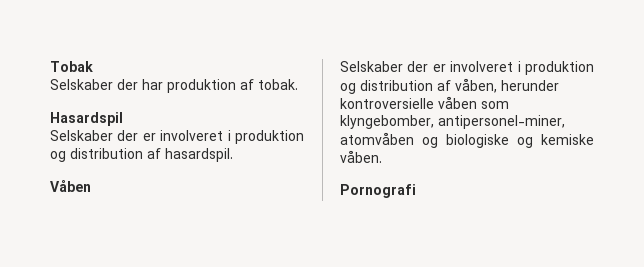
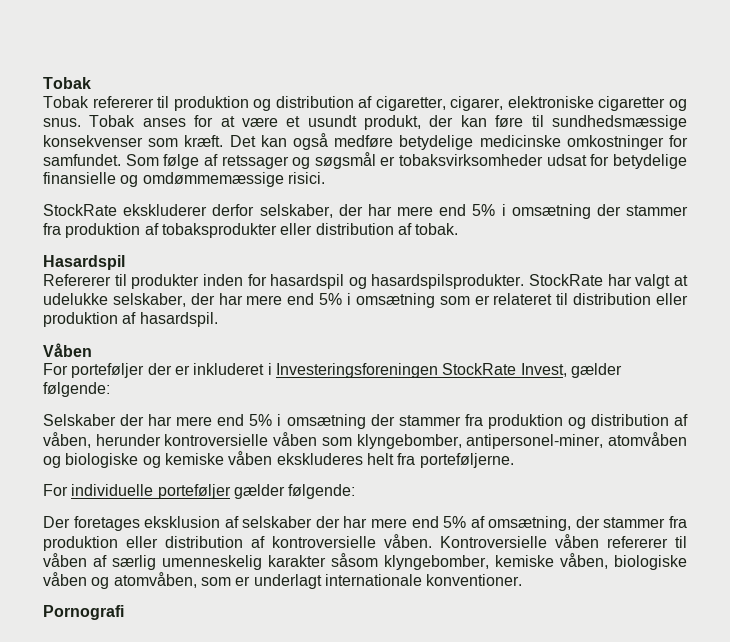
[50,79,298,93] [50,112,123,126] [50,130,304,144] [50,148,233,162] [50,180,91,192] [340,61,521,72] Selskaber der har produktion af tobak. // Hasardspil // Selskaber der er involveret i produktion og distribution af hasardspil. // Våben // Selskaber der er involveret i -> [43,96,687,111] [43,115,687,130] [43,133,689,150] [43,152,687,169] [43,172,325,187] [43,204,689,219] [43,223,459,238] [43,255,125,270] [43,274,688,289] [43,293,688,308] [43,312,218,327] [43,343,92,357] [43,363,622,378] [43,382,110,397] [43,414,483,429] Tobak refererer til produktion og distribution af cigaretter, cigarer, elektroniske cigaretter og snus. Tobak anses for at være et usundt produkt, der kan føre til sundhedsmæssige konsekvenser som kræft. Det kan også medføre betydelige medicinske omkostninger for samfundet. Som følge af retssager og søgsmål er tobaksvirksomheder udsat for betydelige finansielle og omdømmemæssige risici. // StockRate ekskluderer derfor selskaber, der har mere end 5% i omsætning der stammer fra produktion af tobaksprodukter eller distribution af tobak. // Hasardspil // Refererer til produkter inden for hasardspil og hasardspilsprodukter. StockRate har valgt at udelukke selskaber, der har mere end 5% i omsætning som er relateret til distribution eller produktion af hasardspil. // Våben // For porteføljer der er inkluderet i Investeringsforeningen StockRate Invest, gælder følgende: // Selskaber der har mere end 5% i omsætning der stammer fra
[340,150,382,163] våben. -> [228,451,514,468] [43,484,356,499] [43,516,687,531] [43,534,687,551] [43,553,687,570] [43,572,523,589] våben ekskluderes helt fra porteføljerne. // For individuelle porteføljer gælder følgende: // Der foretages eksklusion af selskaber der har mere end 5% af omsætning, der stammer fra produktion eller distribution af kontroversielle våben. Kontroversielle våben refererer til våben af særlig umenneskelig karakter såsom klyngebomber, kemiske våben, biologiske våben og atomvåben, som er underlagt internationale konventioner.

